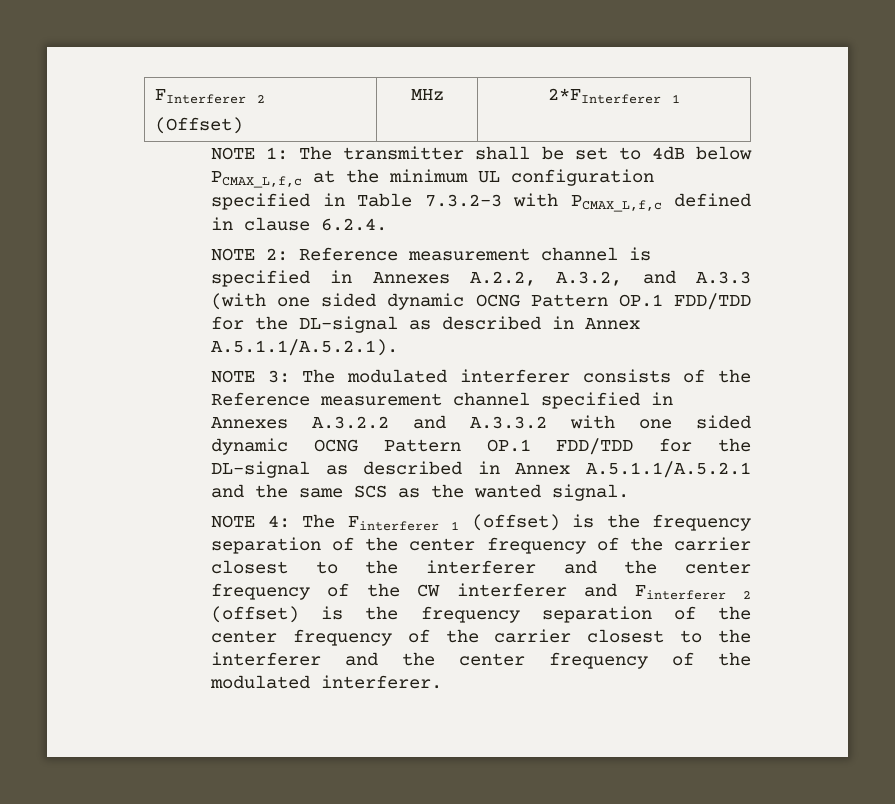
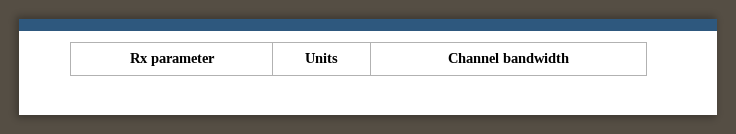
[154,89,265,104] [154,117,243,134] [410,89,444,100] [548,88,680,104] [211,146,753,160] [211,169,655,188] [211,193,751,212] [211,217,388,231] [211,247,652,261] [211,270,751,287] [211,293,751,310] [211,316,641,333] [211,339,399,356] [211,369,751,383] [211,392,674,409] [211,415,751,429] [211,438,751,455] [211,461,751,478] [211,484,630,501] [211,514,751,531] [211,537,751,554] [211,560,751,574] [211,583,752,600] [211,606,751,623] [211,629,751,646] [211,652,751,669] [210,675,443,689] FInterferer 2 // (Offset) | MHz | 2*FInterferer 1 // NOTE 1: The transmitter shall be set to 4dB below PCMAX_L,f,c at the minimum UL configuration specified in Table 7.3.2-3 with PCMAX_L,f,c defined in clause 6.2.4. // NOTE 2: Reference measurement channel is specified in Annexes A.2.2, A.3.2, and A.3.3 (with one sided dynamic OCNG Pattern OP.1 FDD/TDD for the DL-signal as described in Annex A.5.1.1/A.5.2.1). // NOTE 3: The modulated interferer consists of the Reference measurement channel specified in Annexes A.3.2.2 and A.3.3.2 with one sided dynamic OCNG Pattern OP.1 FDD/TDD for the DL-signal as described in Annex A.5.1.1/A.5.2.1 and the same SCS as the wanted signal. // NOTE 4: The Finterferer 1 (offset) is the frequency separation of the center frequency of the carrier closest to the interferer and the center frequency of the CW interferer and Finterferer 2 (offset) is the frequency separation of the center frequency of the carrier closest to the interferer and the center frequency of the modulated interferer. -> [129,53,215,66] [305,53,338,63] [448,53,569,63] Rx parameter | Units | Channel bandwidth

